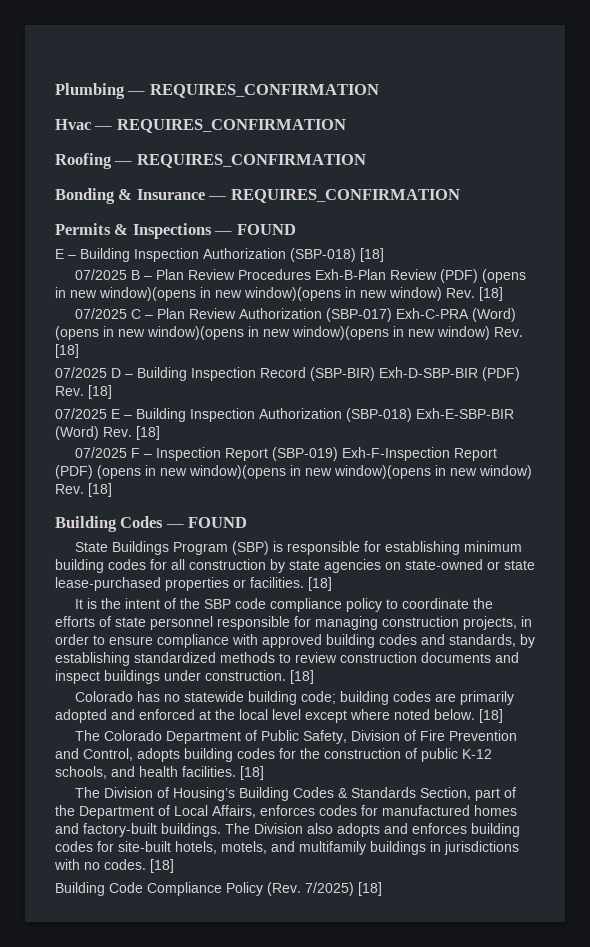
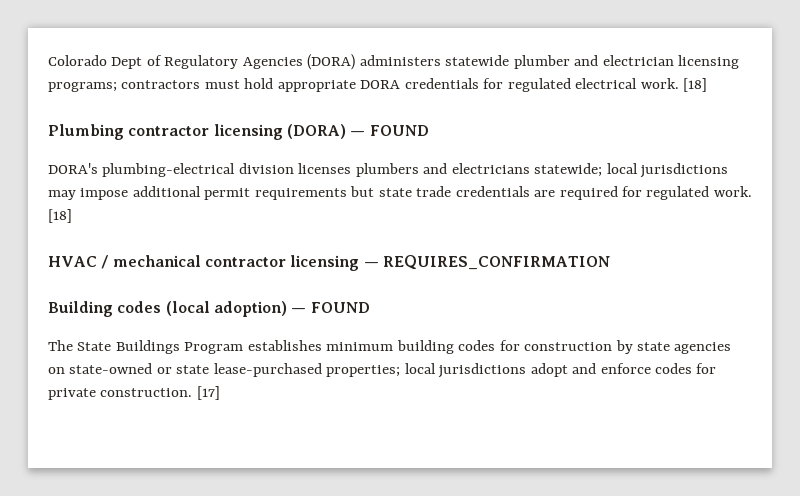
[55,83,379,99] [55,119,346,133] [55,153,366,169] [55,188,460,204] [55,223,296,239] [55,248,384,262] [74,269,526,283] [55,287,503,301] [74,308,516,322] [55,326,523,340] [55,344,79,358] [55,367,520,381] [55,385,112,399] [55,408,514,422] [55,426,160,440] [74,447,497,461] [55,465,532,479] [55,483,112,497] [55,516,248,532] [74,541,460,555] Plumbing — REQUIRES_CONFIRMATION // Hvac — REQUIRES_CONFIRMATION // Roofing — REQUIRES_CONFIRMATION // Bonding & Insurance — REQUIRES_CONFIRMATION // Permits & Inspections — FOUND // E – Building Inspection Authorization (SBP-018) [18] // 07/2025 B – Plan Review Procedures Exh-B-Plan Review (PDF) (opens in new window)(opens in new window)(opens in new window) Rev. [18] // 07/2025 C – Plan Review Authorization (SBP-017) Exh-C-PRA (Word) (opens in new window)(opens in new window)(opens in new window) Rev. [18] // 07/2025 D – Building Inspection Record (SBP-BIR) Exh-D-SBP-BIR (PDF) Rev. [18] // 07/2025 E – Building Inspection Authorization (SBP-018) Exh-E-SBP-BIR (Word) Rev. [18] // 07/2025 F – Inspection Report (SBP-019) Exh-F-Inspection Report (PDF) (opens in new window)(opens in new window)(opens in new window) Rev. [18] // Building Codes — FOUND // State Buildings Program (SBP) is responsible for establishing -> [48,54,740,70] [48,78,708,92] [48,124,429,140] [48,163,729,178] [48,186,752,200] [48,209,72,223] [48,255,610,271] [48,301,370,317] [48,340,322,354] Colorado Dept of Regulatory Agencies (DORA) administers statewide plumber and electrician licensing programs; contractors must hold appropriate DORA credentials for regulated electrical work. [18] // Plumbing contractor licensing (DORA) — FOUND // DORA's plumbing-electrical division licenses plumbers and electricians statewide; local jurisdictions may impose additional permit requirements but state trade credentials are required for regulated work. [18] // HVAC / mechanical contractor licensing — REQUIRES_CONFIRMATION // Building codes (local adoption) — FOUND // The State Buildings Program establishes
[171,559,185,570] all -> (520, 345) none
[165,577,332,591] [74,598,493,612] [55,616,532,630] [55,634,535,648] [55,652,519,666] [55,670,314,684] [74,691,514,705] [55,709,503,723] [74,730,517,744] [55,748,492,762] [55,766,264,780] [74,787,516,801] [55,805,517,819] [55,823,520,837] [55,841,519,855] [54,859,174,873] [55,882,382,896] properties or facilities. [18] // It is the intent of the SBP code compliance policy to coordinate the efforts of state personnel responsible for managing construction projects, in order to ensure compliance with approved building codes and standards, by establishing standardized methods to review construction documents and inspect buildings under construction. [18] // Colorado has no statewide building code; building codes are primarily adopted and enforced at the local level except where noted below. [18] // The Colorado Department of Public Safety, Division of Fire Prevention and Control, adopts building codes for the construction of public K-12 schools, and health facilities. [18] // The Division of Housing’s Building Codes & Standards Section, part of the Department of Local Affairs, enforces codes for manufactured homes and factory-built buildings. The Division also adopts and enforces building codes for site-built hotels, motels, and multifamily buildings in jurisdictions with no codes. [18] // Building Code Compliance Policy (Rev. 7/2025) [18] -> [326,363,717,378] [48,386,220,400] properties; local jurisdictions adopt and enforce codes for private construction. [17]

